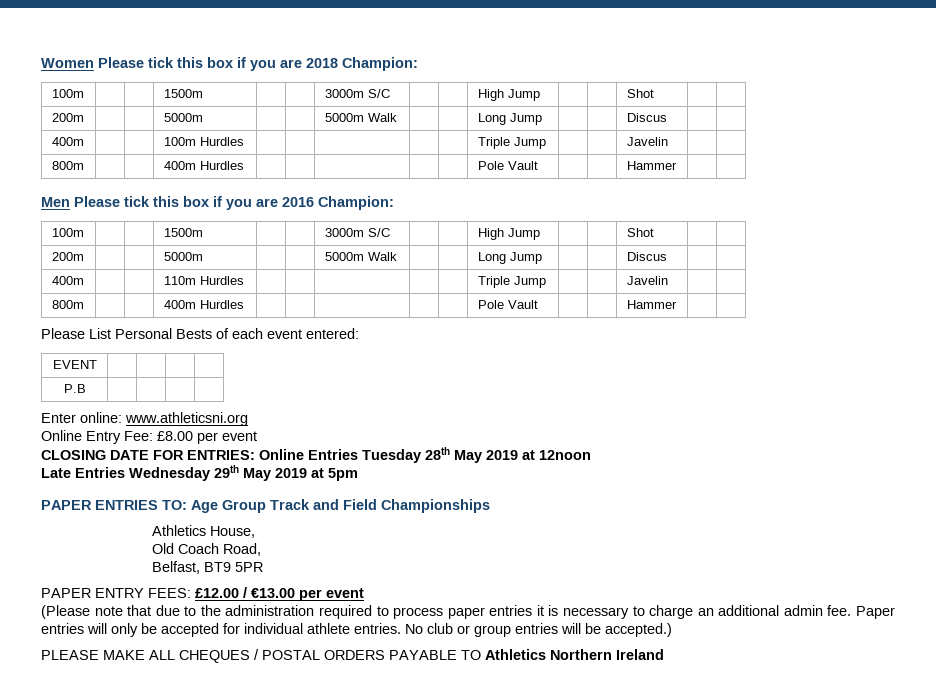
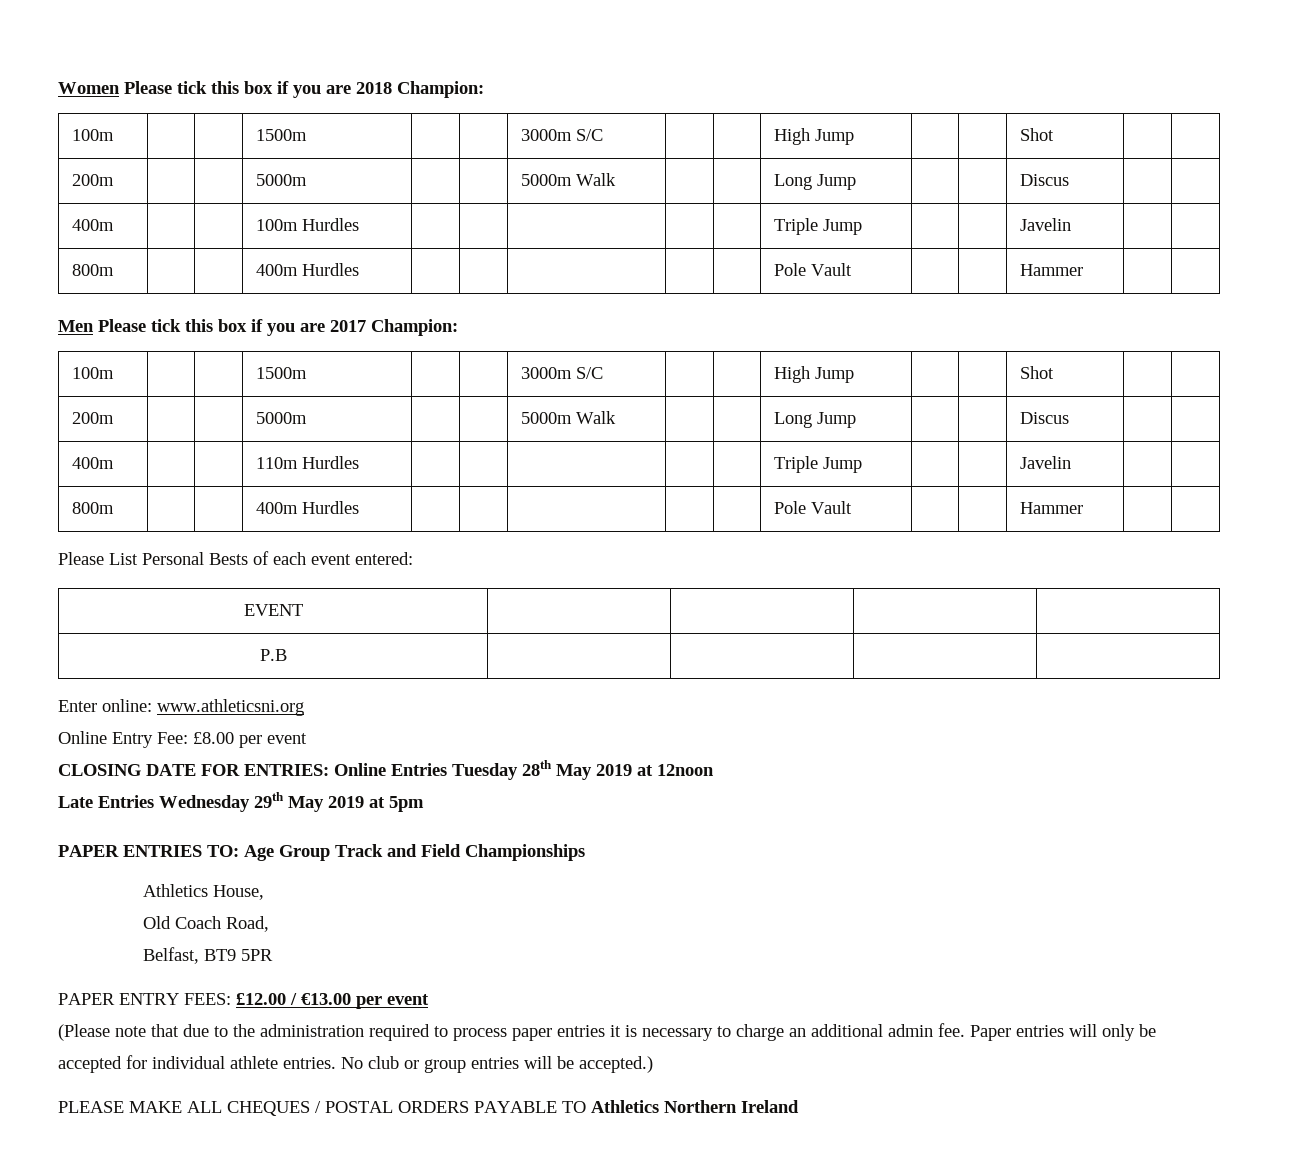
[282,197,314,207] 2016 -> [330,320,366,332] 2017

